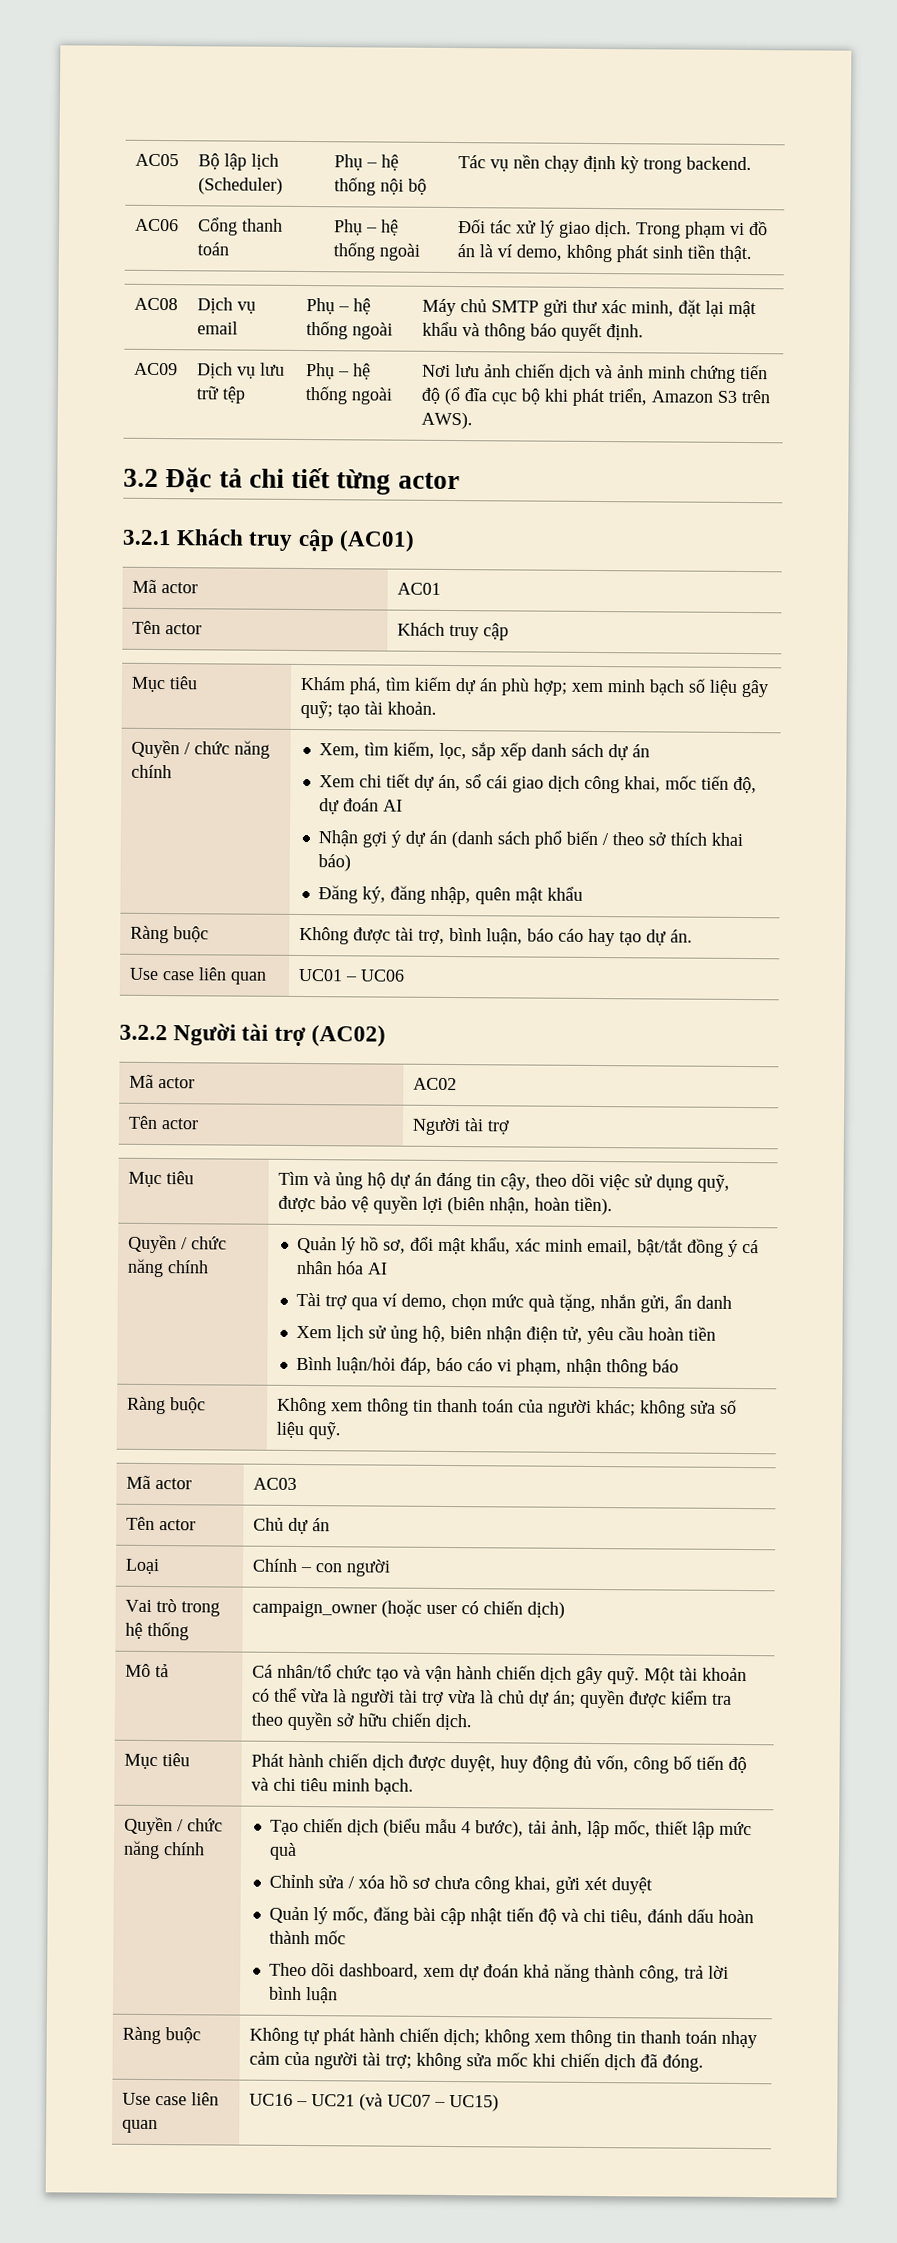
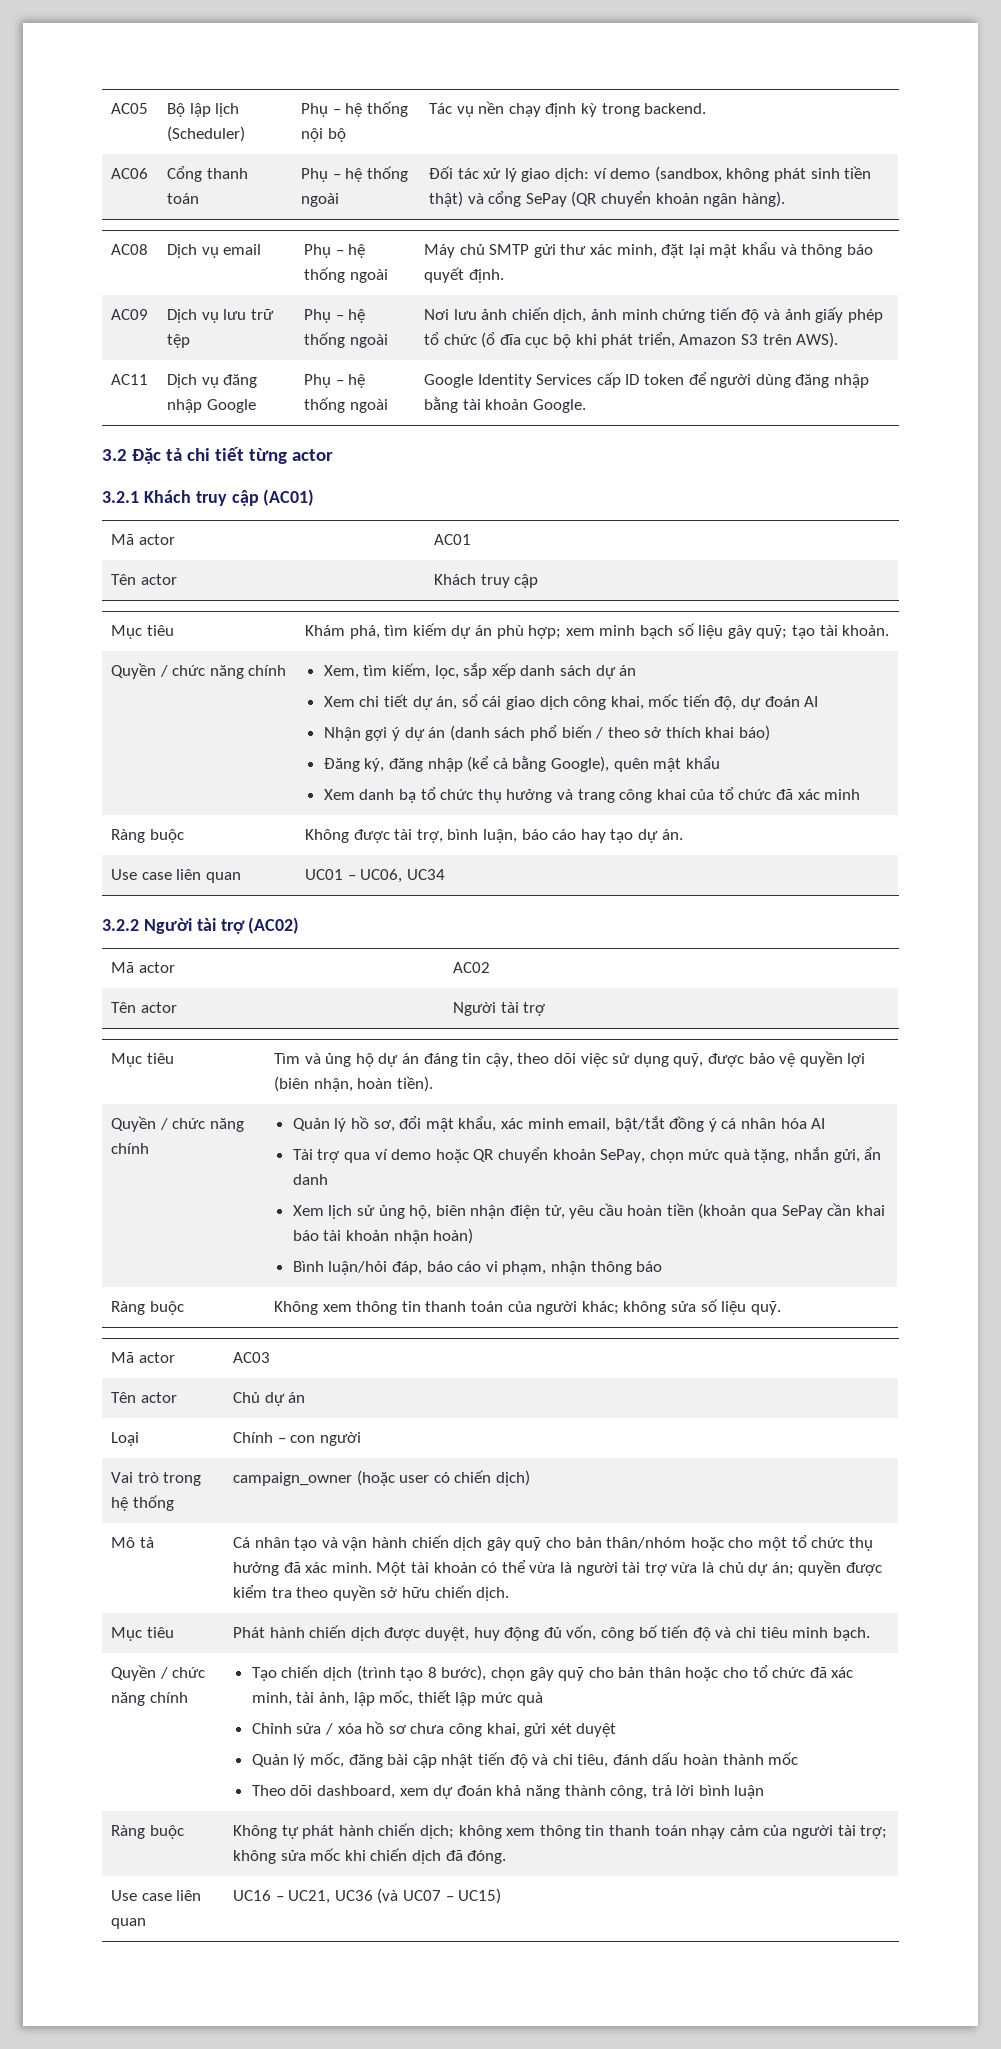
[594,220,768,239] [456,244,752,263] dịch. Trong phạm vi đồ án là ví demo, không phát sinh tiền thật. -> [555,166,872,182] [429,191,785,207] dịch: ví demo (sandbox, không phát sinh tiền thật) và cổng SePay (QR chuyển khoản ngân hàng).
[558,364,613,381] dịch và -> [553,309,587,323] dịch,
(440, 395) none -> [763,307,883,323] [424,332,477,345] và ảnh giấy phép tổ chức
(473, 420) none -> [111,374,149,385] [167,374,258,388] [167,399,256,413] [304,374,366,388] [304,397,388,413] [424,372,869,388] [424,397,586,413] // AC11 | Dịch vụ đăng nhập Google | Phụ – hệ thống ngoài | Google Identity Services cấp ID token để người dùng đăng nhập bằng tài khoản Google.
[430,886,584,905] nhập, quên mật khẩu -> [427,756,720,772] [323,787,861,803] nhập (kể cả bằng Google), quên mật khẩu // Xem danh bạ tổ chức thụ hưởng và trang công khai của tổ chức đã xác minh
[359,969,405,982] UC06 -> [360,869,445,883] UC06, UC34
[401,1293,448,1310] demo, -> [391,1147,646,1163] demo hoặc QR chuyển khoản SePay,
(717, 1333) none -> [698,1203,885,1219] [292,1228,474,1244] (khoản qua SePay cần khai báo tài khoản nhận hoàn)
[276,1663,372,1679] nhân/tổ chức -> [254,1537,290,1548] nhân
[606,1667,640,1685] quỹ. -> [515,1535,873,1551] [233,1562,372,1576] quỹ cho bản thân/nhóm hoặc cho một tổ chức thụ hưởng đã xác minh.
[383,1818,525,1838] (biểu mẫu 4 bước), -> [356,1665,854,1681] [251,1692,292,1706] (trình tạo 8 bước), chọn gây quỹ cho bản thân hoặc cho tổ chức đã xác minh,
[310,2094,355,2107] UC21 -> [288,1890,373,1904] UC21, UC36

